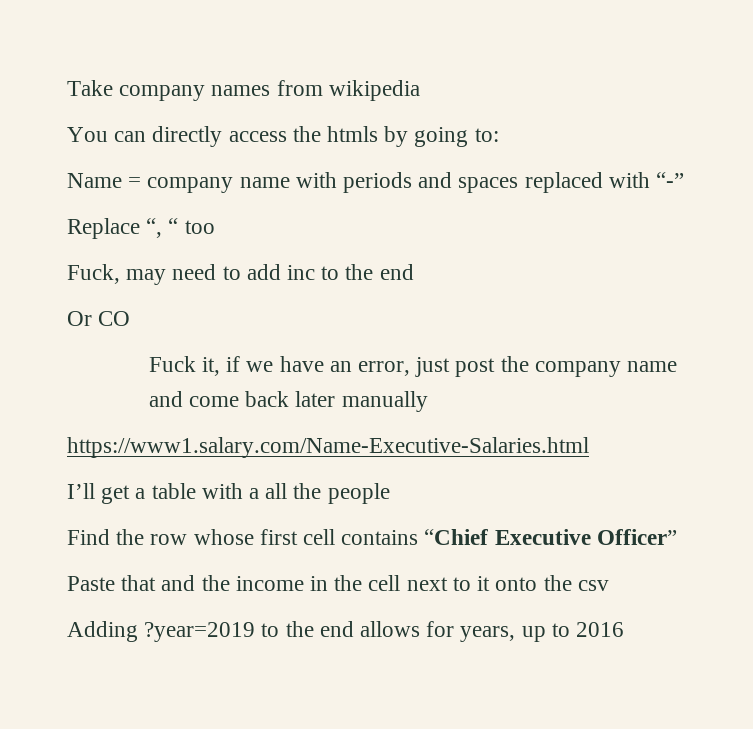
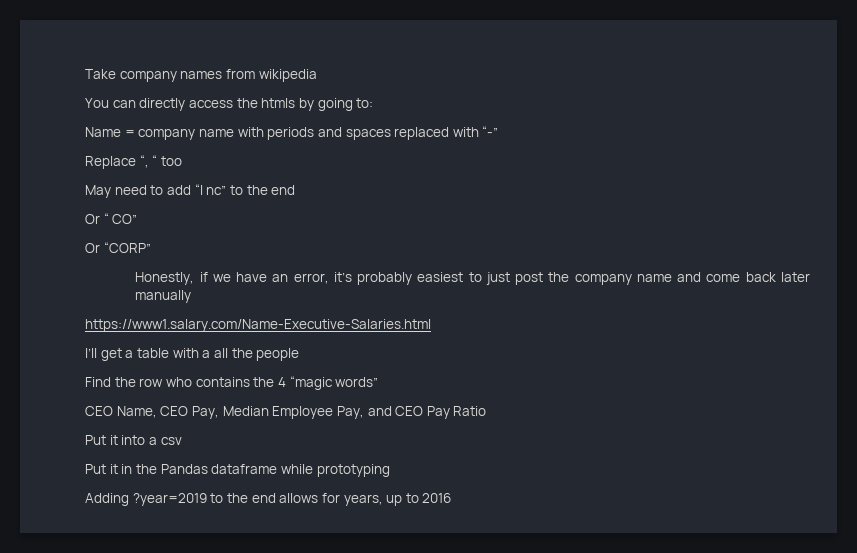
[67,264,167,285] Fuck, may -> [85,185,111,198] May
[287,265,316,280] inc -> [194,184,227,195] “I nc”
[98,311,131,326] [148,356,220,376] CO // Fuck it, -> [103,213,138,224] [85,242,151,253] [135,272,195,285] “ CO” // Or “CORP” // Honestly,
(411, 368) none -> [333,272,482,285] it’s probably easiest to
[193,529,677,545] [67,575,609,591] whose first cell contains “Chief Executive Officer” // Paste that and the income in the cell next to it onto the csv -> [165,376,379,390] [85,406,487,419] [85,435,182,445] [85,464,390,477] who contains the 4 “magic words” // CEO Name, CEO Pay, Median Employee Pay, and CEO Pay Ratio // Put it into a csv // Put it in the Pandas dataframe while prototyping

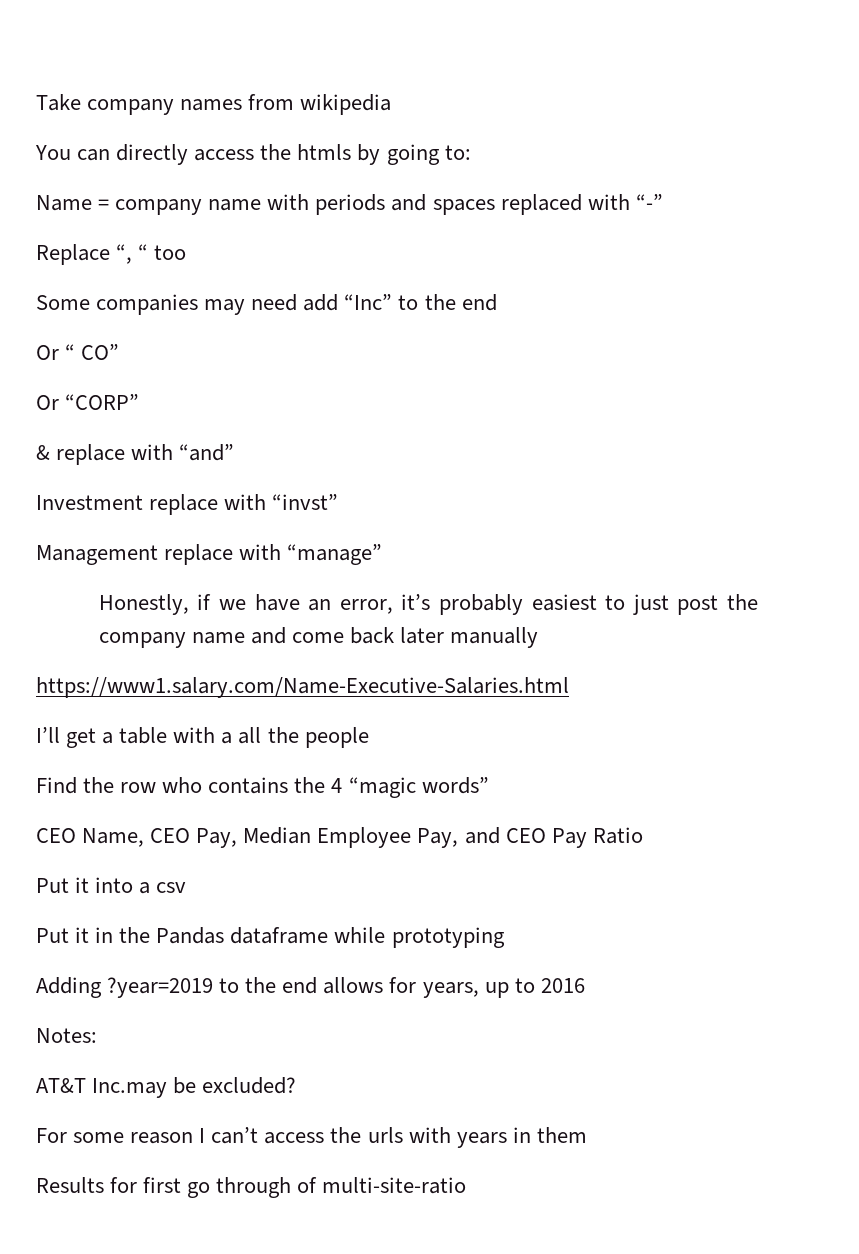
[85,184,227,198] May need to add “I nc” -> [36,294,393,315] Some companies may need add “Inc”
(151, 247) none -> [36,444,235,465] [36,494,339,515] [36,544,383,565] // & replace with “and” // Investment replace with “invst” // Management replace with “manage”
(452, 498) none -> [36,1028,97,1043] [36,1077,297,1098] [36,1127,587,1148] [36,1177,467,1198] // Notes: // AT&T Inc.may be excluded? // For some reason I can’t access the urls with years in them // Results for first go through of multi-site-ratio

